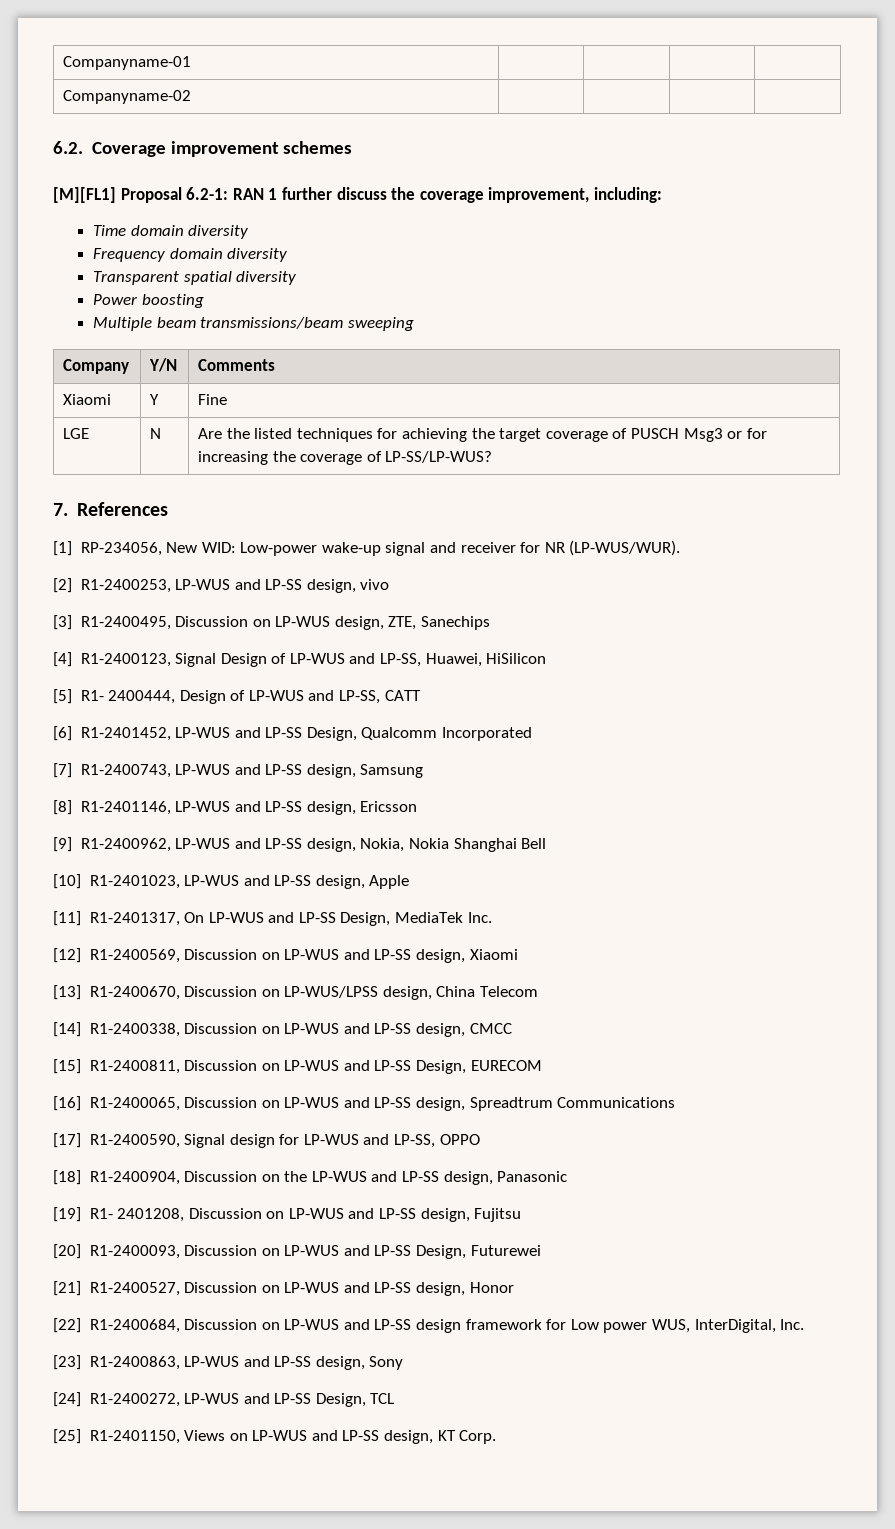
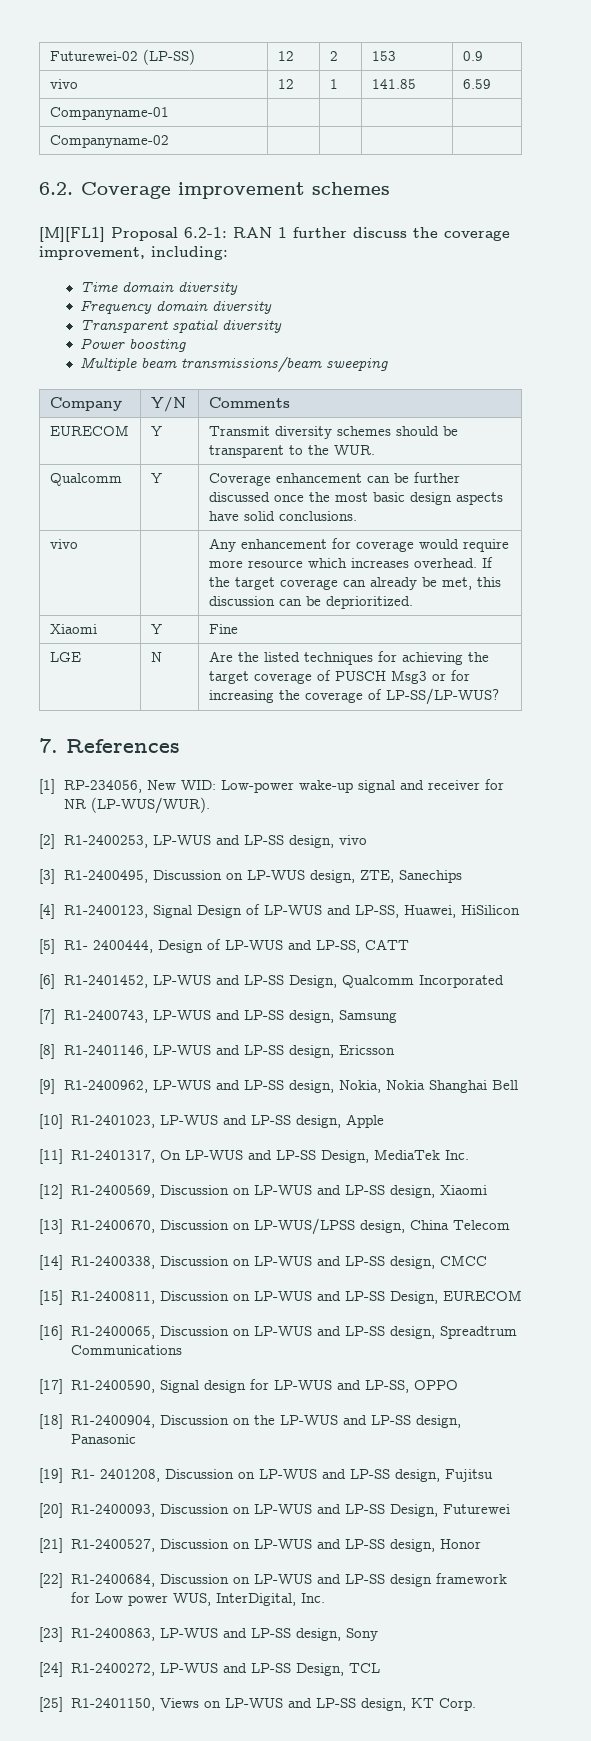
(63, 63) none -> [49,49,195,65] [277,51,294,61] [329,51,338,61] [371,51,396,61] [462,51,483,61] [49,79,78,89] [277,79,294,89] [329,79,338,89] [371,79,416,89] [462,79,491,89] Futurewei-02 (LP-SS) | 12 | 2 | 153 | 0.9 // vivo | 12 | 1 | 141.85 | 6.59 //
(276, 365) none -> [49,425,129,436] [150,426,162,436] [208,426,458,439] [208,445,375,458] [49,473,122,486] [150,473,162,483] [208,472,460,486] [208,492,503,505] [208,511,357,521] [49,539,78,549] [208,538,509,552] [208,557,493,568] [208,577,501,590] [208,596,413,609] // EURECOM | Y | Transmit diversity schemes should be transparent to the WUR. // Qualcomm | Y | Coverage enhancement can be further discussed once the most basic design aspects have solid conclusions. // vivo | | Any enhancement for coverage would require more resource which increases overhead. If the target coverage can already be met, this discussion can be deprioritized.

